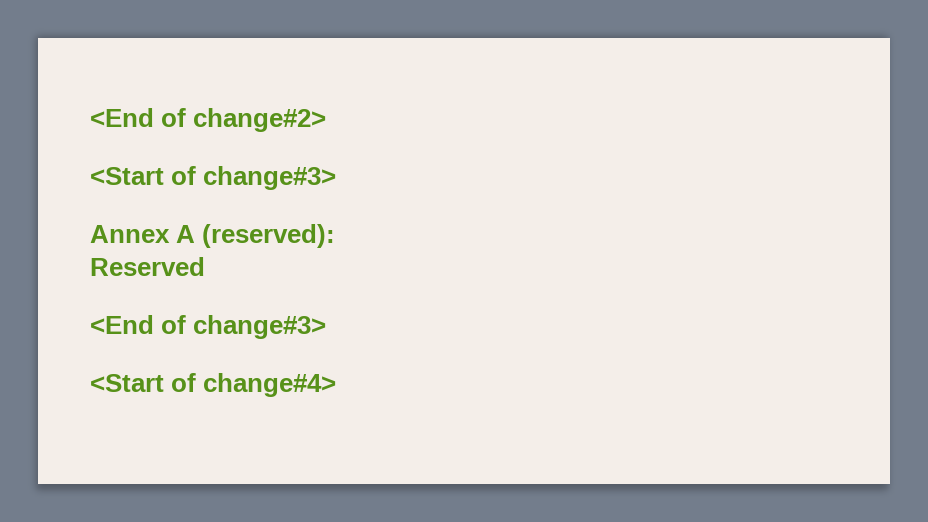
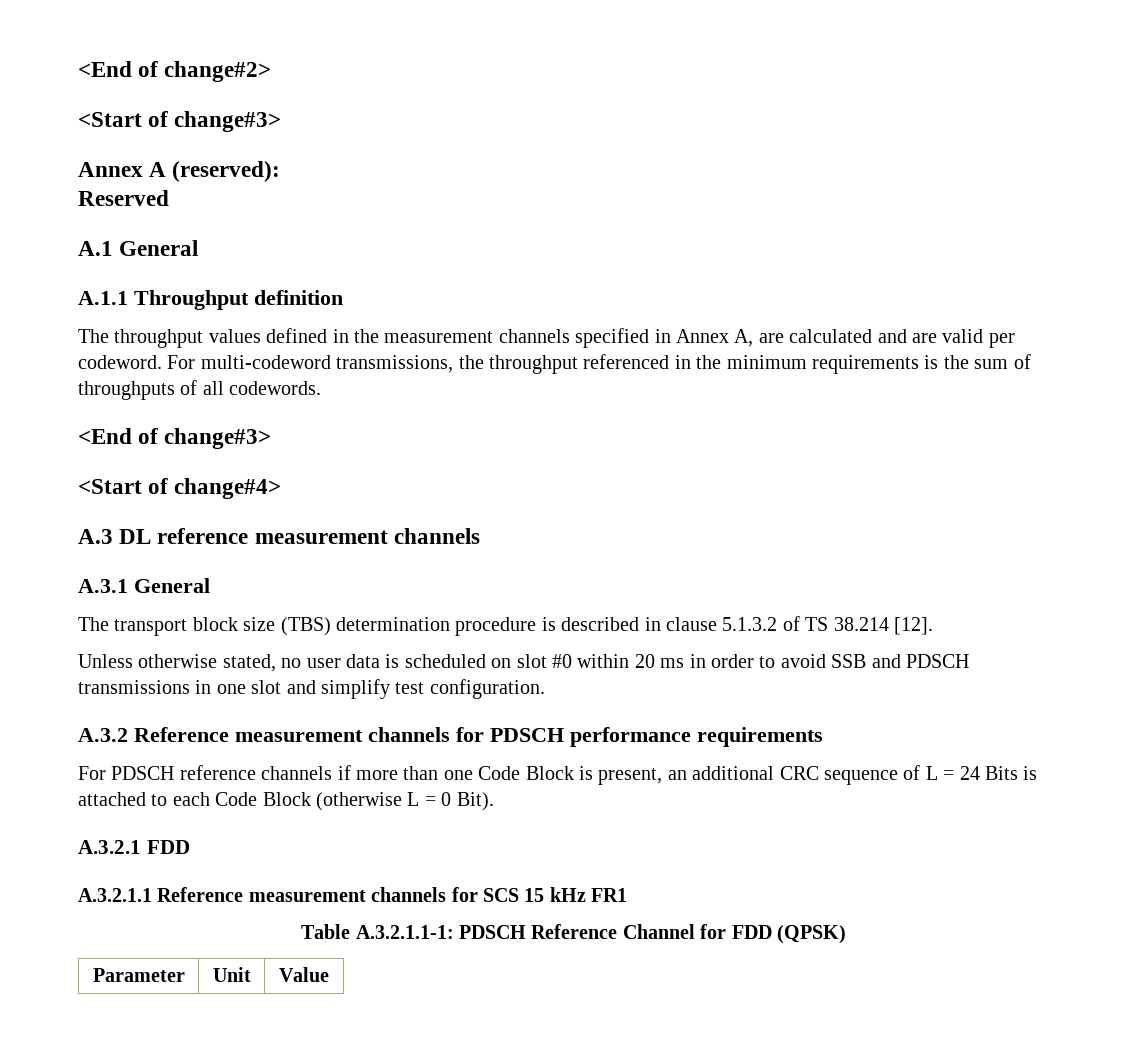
(205, 266) none -> [78,240,199,256] [78,290,343,310] [78,328,1015,348] [78,354,1031,374] [78,380,322,400] // A.1 General // A.1.1 Throughput definition // The throughput values defined in the measurement channels specified in Annex A, are calculated and are valid per codeword. For multi-codeword transmissions, the throughput referenced in the minimum requirements is the sum of throughputs of all codewords.
(337, 385) none -> [78,528,480,544] [78,578,210,593] [78,616,933,636] [78,654,969,672] [78,679,545,699] [78,727,823,747] [78,765,1038,785] [78,792,494,811] [78,840,190,854] [78,887,628,902] [301,924,846,944] [92,968,185,982] [212,967,251,982] [279,967,329,982] // A.3 DL reference measurement channels // A.3.1 General // The transport block size (TBS) determination procedure is described in clause 5.1.3.2 of TS 38.214 [12]. // Unless otherwise stated, no user data is scheduled on slot #0 within 20 ms in order to avoid SSB and PDSCH transmissions in one slot and simplify test configuration. // A.3.2 Reference measurement channels for PDSCH performance requirements // For PDSCH reference channels if more than one Code Block is present, an additional CRC sequence of L = 24 Bits is attached to each Code Block (otherwise L = 0 Bit). // A.3.2.1 FDD // A.3.2.1.1 Reference measurement channels for SCS 15 kHz FR1 // Table A.3.2.1.1-1: PDSCH Reference Channel for FDD (QPSK) // Parameter | Unit | Value

